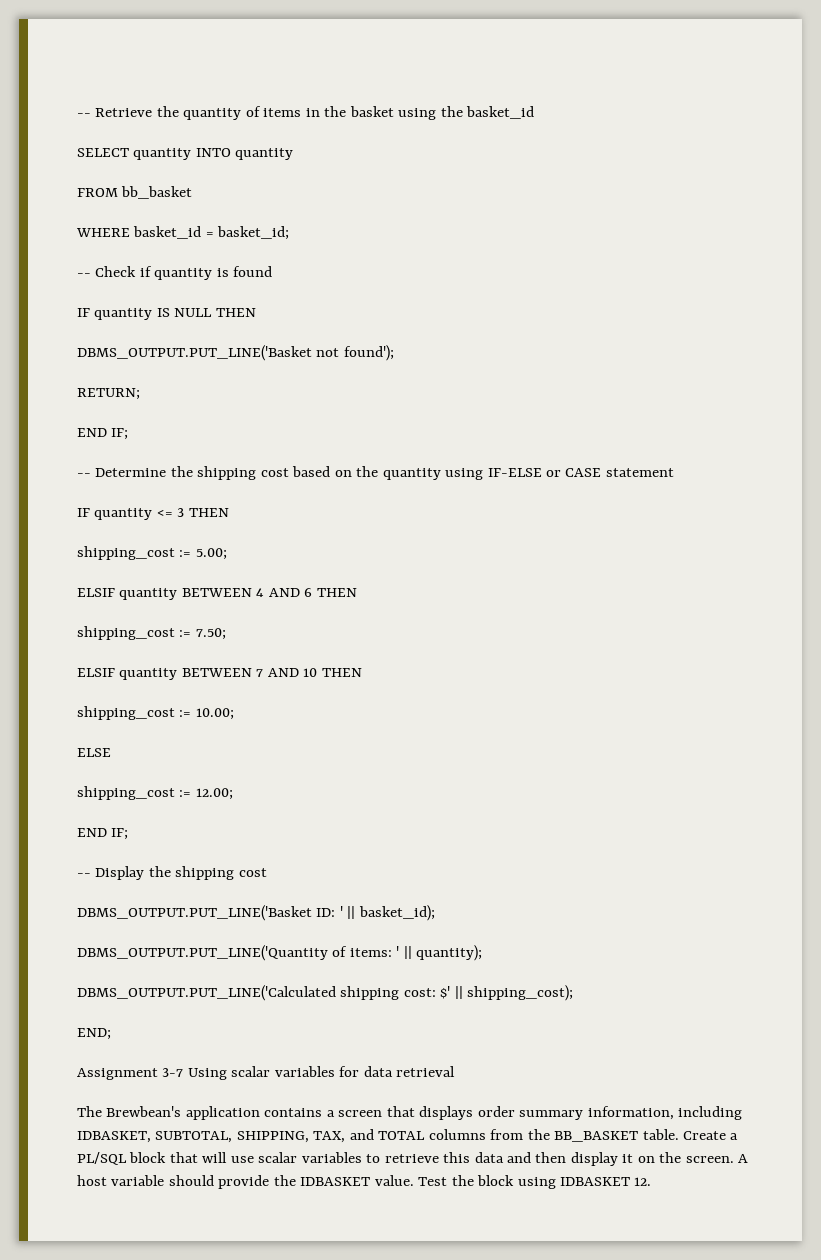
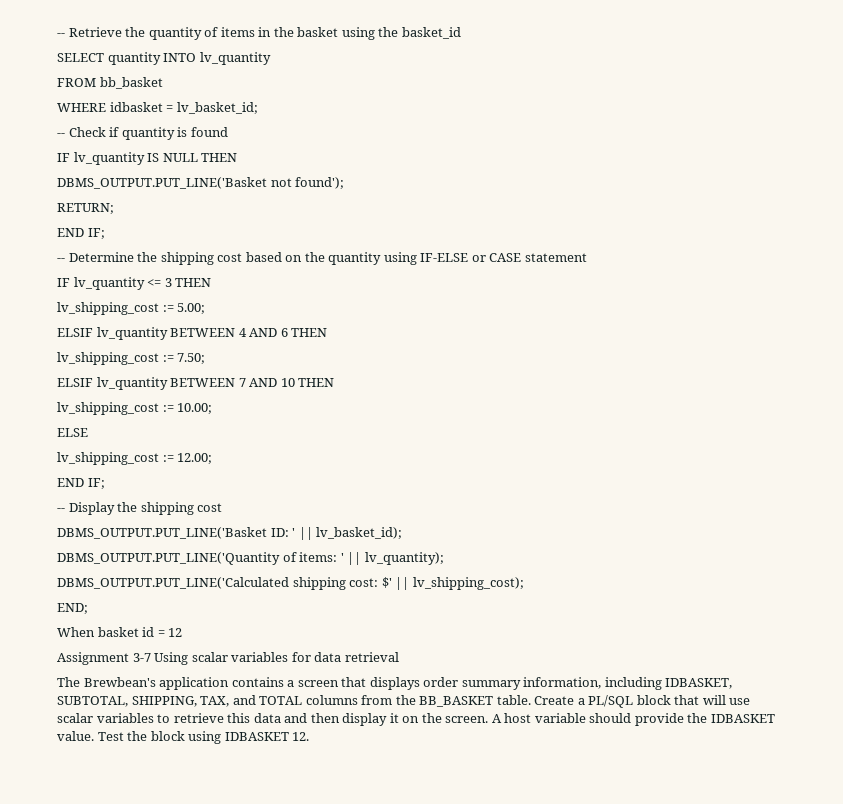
[235,148,294,160] quantity -> [199,52,271,65] lv_quantity
[133,226,290,240] basket_id = basket_id; -> [109,102,258,114] idbasket = lv_basket_id;
[94,308,153,320] quantity -> [73,152,145,165] lv_quantity
[94,508,153,520] quantity -> [73,277,145,290] lv_quantity
[77,546,175,560] shipping_cost -> [57,302,159,315] lv_shipping_cost
[119,588,178,600] quantity -> [96,327,168,340] lv_quantity
[77,626,175,640] shipping_cost -> [57,352,159,365] lv_shipping_cost
[119,668,178,680] quantity -> [96,377,168,390] lv_quantity
[77,706,175,720] shipping_cost -> [57,402,159,415] lv_shipping_cost
[77,786,175,800] shipping_cost -> [57,452,159,465] lv_shipping_cost
[358,905,435,921] basket_id); -> [316,527,403,539] lv_basket_id);
[416,945,483,961] quantity); -> [364,552,444,565] lv_quantity);
[467,985,574,1001] shipping_cost); -> [412,577,524,590] lv_shipping_cost);
(111, 1034) none -> [57,627,183,637] // When basket id = 12

